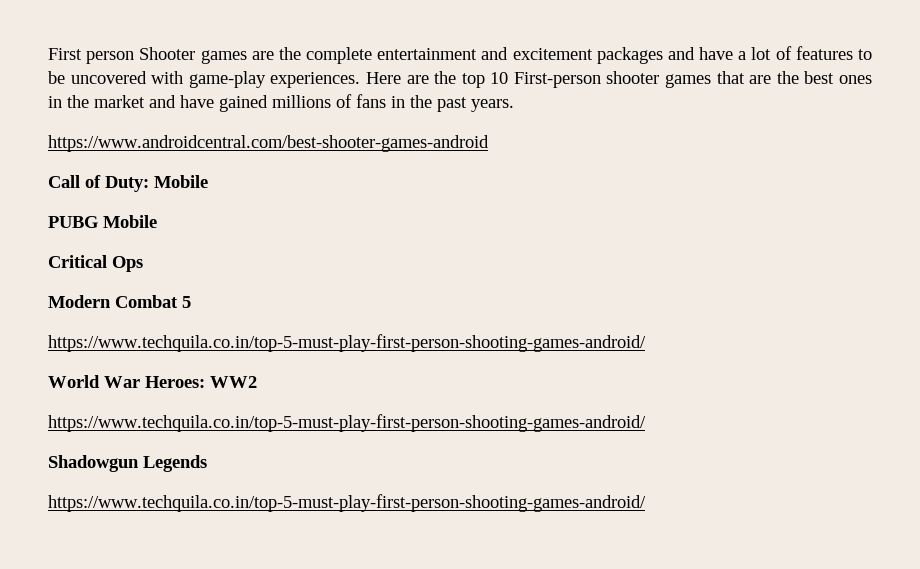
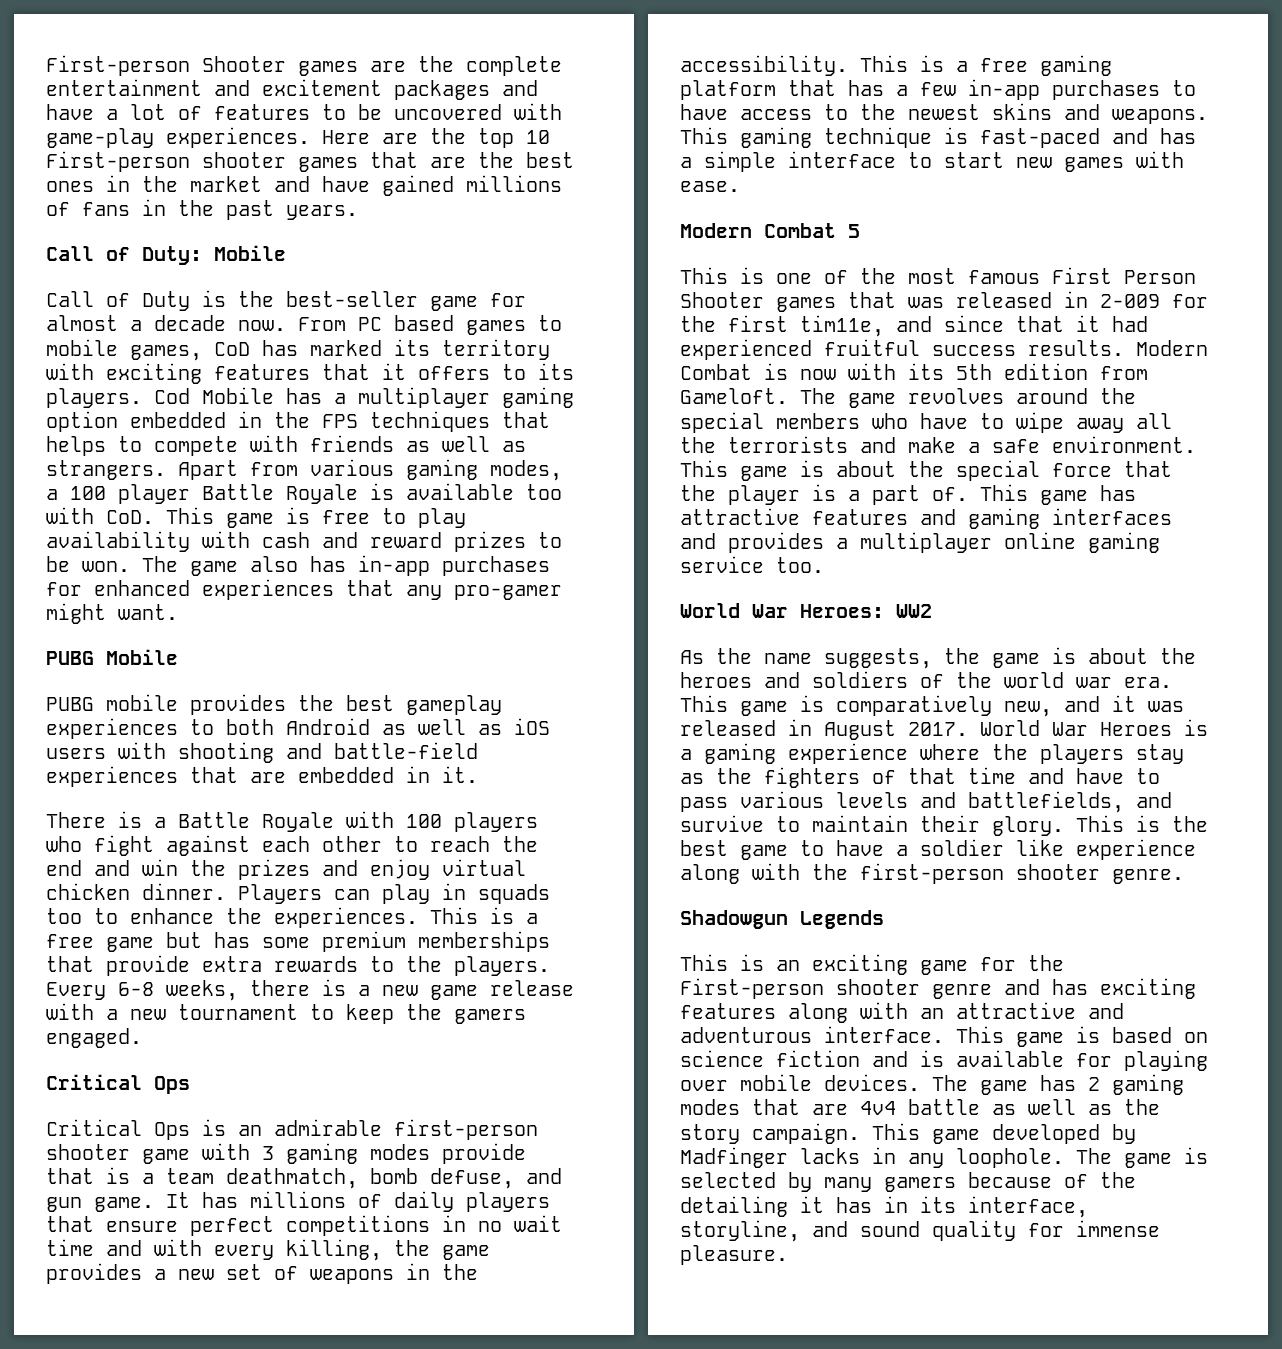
[48,48,135,64] First person -> [46,55,190,76] First-person
[48,135,489,152] // https://www.androidcentral.com/best-shooter-games-android -> (358, 212) none
[48,215,157,228] [48,255,143,272] [48,295,191,308] [48,334,646,352] [48,375,257,388] [48,414,646,432] [48,455,207,472] [48,494,646,512] PUBG Mobile // Critical Ops // Modern Combat 5 // https://www.techquila.co.in/top-5-must-play-first-person-shooting-games-android/ // World War Heroes: WW2 // https://www.techquila.co.in/top-5-must-play-first-person-shooting-games-android/ // Shadowgun Legends // https://www.techquila.co.in/top-5-must-play-first-person-shooting-games-android/ -> [46,290,526,311] [46,315,562,335] [46,339,550,361] [46,363,574,384] [46,387,574,408] [46,411,550,432] [46,435,526,456] [46,459,562,481] [46,483,562,504] [46,507,466,528] [46,531,562,552] [46,555,550,576] [46,579,562,600] [46,603,178,624] [46,649,178,665] [46,694,502,715] [46,718,550,739] [46,742,478,763] [46,766,478,787] [46,811,538,832] [46,835,538,856] [46,859,526,880] [46,883,550,904] [46,907,538,928] [46,931,550,952] [46,955,550,976] [46,979,574,1001] [46,1003,526,1024] [46,1028,142,1048] [46,1074,190,1094] [46,1119,538,1140] [46,1143,526,1164] [46,1167,562,1189] [46,1191,550,1212] [46,1215,562,1236] [46,1239,490,1261] [46,1263,478,1284] [680,55,1112,76] [680,79,1196,100] [680,103,1208,124] [680,127,1196,148] [680,151,1184,172] [680,181,740,192] [680,223,860,238] [680,267,1196,284] [680,291,1208,312] [680,315,1148,337] [680,339,1208,360] [680,363,1148,380] [680,388,1136,408] [680,412,1172,433] [680,436,1196,453] [680,460,1172,481] [680,484,1136,505] [680,508,1172,529] [680,532,1160,553] [680,556,824,573] [680,603,932,618] [680,647,1196,669] [680,671,1172,688] [680,695,1184,717] [680,719,1208,740] [680,743,1184,764] [680,767,1160,788] [680,791,1172,813] [680,815,1208,836] [680,839,1196,860] [680,863,1184,884] [680,910,884,929] [680,954,1064,975] [680,978,1196,999] [680,1002,1124,1023] [680,1026,1208,1047] [680,1050,1208,1071] [680,1074,1184,1095] [680,1099,1160,1115] [680,1123,1136,1144] [680,1147,1208,1168] [680,1172,1136,1192] [680,1196,1088,1218] [680,1220,1160,1242] [680,1245,788,1265] Call of Duty is the best-seller game for almost a decade now. From PC based games to mobile games, CoD has marked its territory with exciting features that it offers to its players. Cod Mobile has a multiplayer gaming option embedded in the FPS techniques that helps to compete with friends as well as strangers. Apart from various gaming modes, a 100 player Battle Royale is available too with CoD. This game is free to play availability with cash and reward prizes to be won. The game also has in-app purchases for enhanced experiences that any pro-gamer might want. // PUBG Mobile // PUBG mobile provides the best gameplay experiences to both Android as well as iOS users with shooting and battle-field experiences that are embedded in it. // There is a Battle Royale with 100 players who fight against each other to reach the end and win the prizes and enjoy virtual chicken dinner. Players can play in squads too to enhance the experiences. This is a free game but has some premium memberships that provide extra rewards to the players. Every 6-8 weeks, there is a new game release with a new tournament to keep the gamers engaged. // Critical Ops // Critical Ops is an admirable first-person shooter game with 3 gaming modes provide that is a team deathmatch, bomb defuse, and gun game. It has millions of daily players that ensure perfect competitions in no wait time and with every killing, the game provides a new set of weapons in the accessibility. This is a free gaming platform that has a few in-app purchases to have access to the newest skins and weapons. This gaming technique is fast-paced and has a simple interface to start new games with ease. // Modern Combat 5 // This is one of the most famous First Person Shooter games that was released in 2-009 for the first tim11e, and since that it had experienced fruitful success results. Modern Combat is now with its 5th edition from Gameloft. The game revolves around the special members who have to wipe away all the terrorists and make a safe environment. This game is about the special force that the player is a part of. This game has attractive features and gaming interfaces and provides a multiplayer online gaming service too. // World War Heroes: WW2 // As the name suggests, the game is about the heroes and soldiers of the world war era. This game is comparatively new, and it was released in August 2017. World War Heroes is a gaming experience where the players stay as the fighters of that time and have to pass various levels and battlefields, and survive to maintain their glory. This is the best game to have a soldier like experience along with the first-person shooter genre. // Shadowgun Legends // This is an exciting game for the First-person shooter genre and has exciting features along with an attractive and adventurous interface. This game is based on science fiction and is available for playing over mobile devices. The game has 2 gaming modes that are 4v4 battle as well as the story campaign. This game developed by Madfinger lacks in any loophole. The game is selected by many gamers because of the detailing it has in its interface, storyline, and sound quality for immense pleasure.

